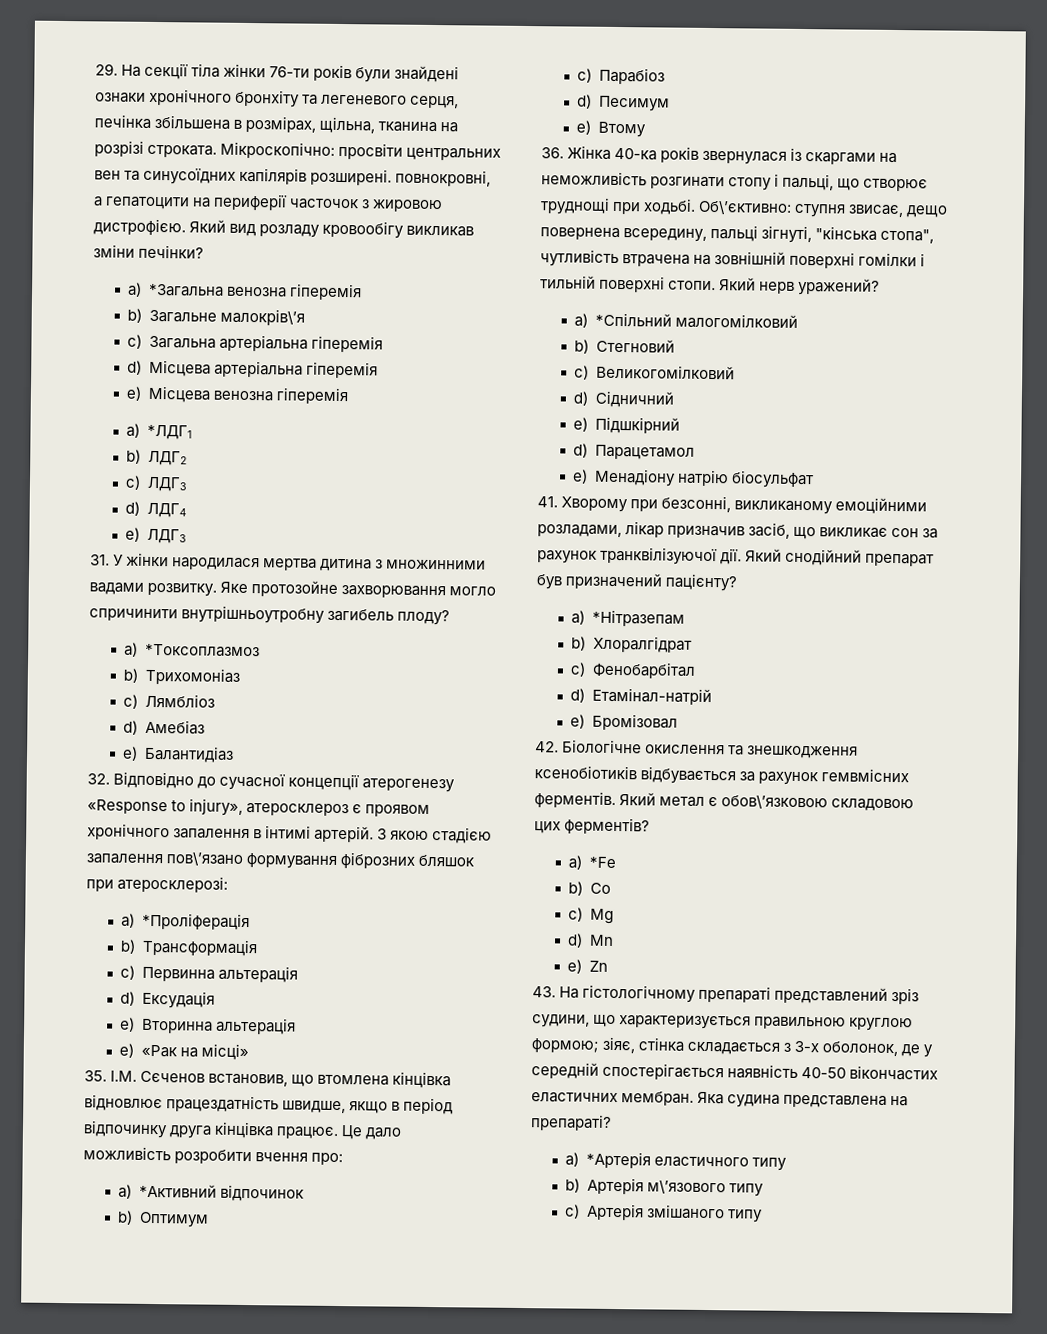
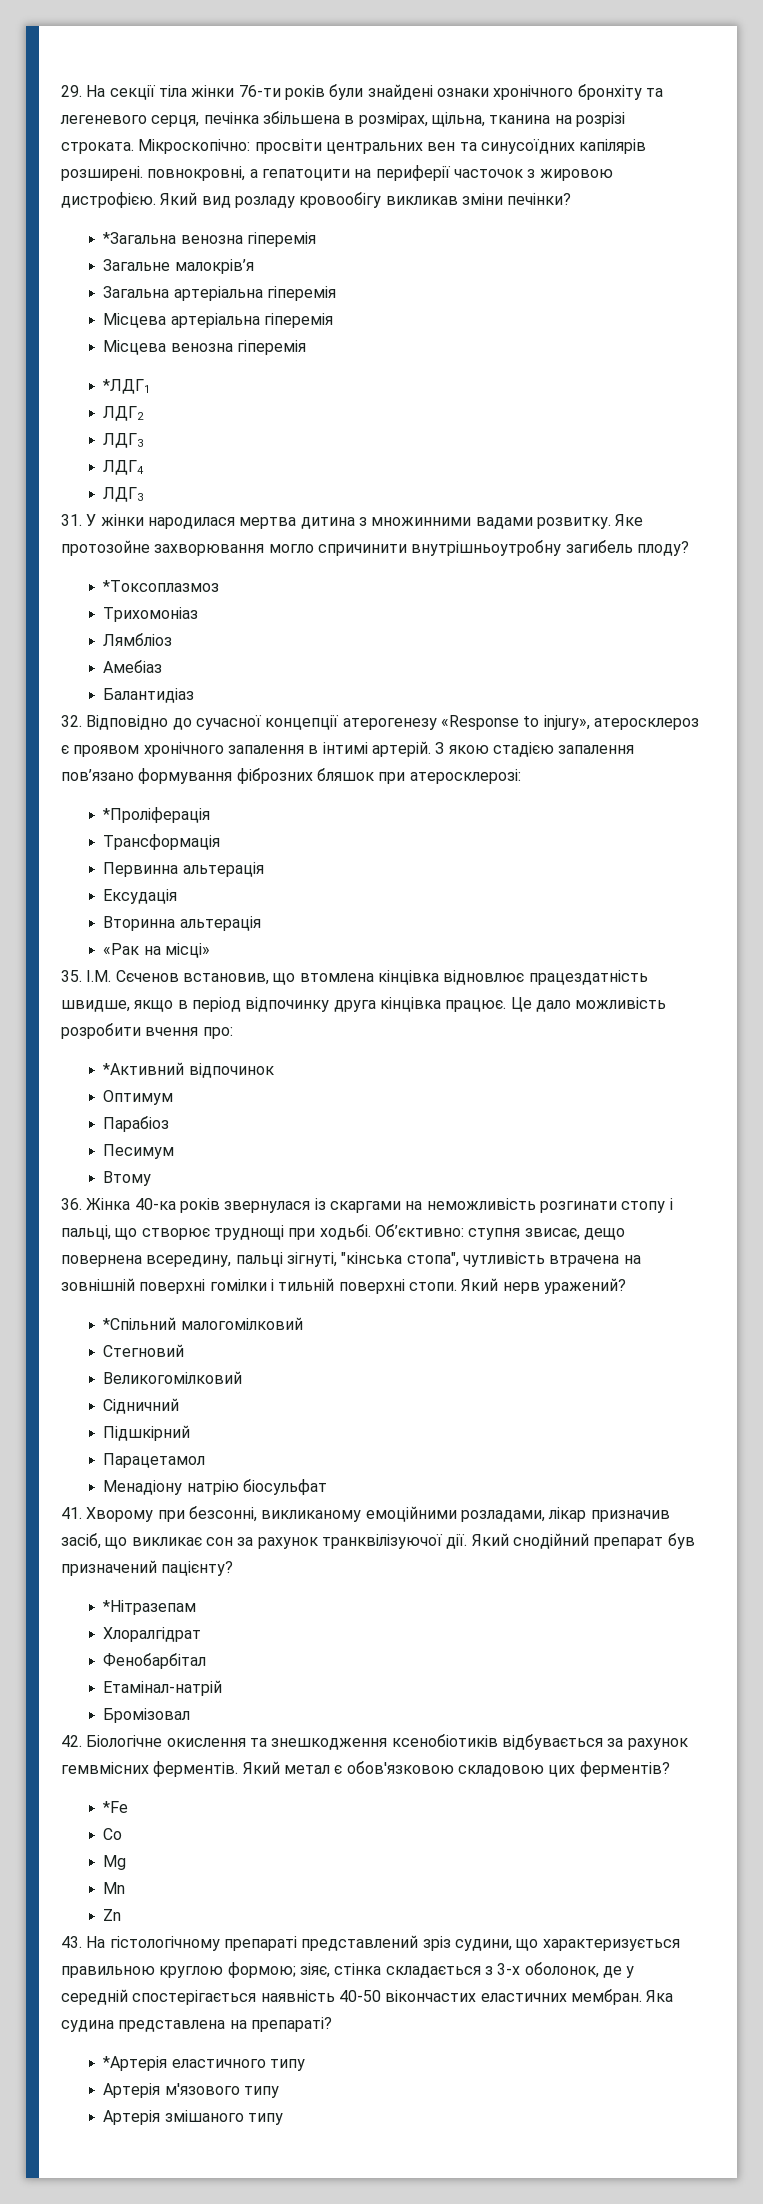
[127,282,143,297] a) -> (572, 199) none
[127,308,305,326] [127,334,143,349] b) Загальне малокрів\’я // c) -> [103,259,254,274] Загальне малокрів’я //
[127,360,143,375] d) -> (336, 293) none
[126,386,143,401] e) -> (333, 320) none
[126,423,141,438] a) -> (306, 347) none
[126,449,142,464] b) -> (151, 386) none
[125,475,142,490] c) -> (145, 413) none
[125,501,141,516] d) -> (144, 440) none
[125,527,141,542] e) -> (145, 467) none
[124,642,139,657] a) -> (689, 548) none
[123,668,139,683] b) -> (220, 586) none
[123,694,139,709] c) -> (199, 614) none
[123,720,139,735] d) -> (173, 639) none
[122,746,139,761] e) -> (163, 666) none
[166,851,244,866] пов\’язано -> [61,769,134,781] пов’язано
[121,913,136,928] a) -> (521, 776) none
[120,939,137,954] b) -> (211, 815) none
[120,965,136,980] c) -> (221, 842) none
[120,991,136,1006] d) -> (264, 869) none
[120,1017,136,1032] e) -> (178, 896) none
[119,1043,135,1058] e) -> (261, 923) none
[118,1184,133,1199] a) -> (233, 1033) none
[117,1210,134,1225] b) -> (274, 1070) none
[577,68,593,83] c) -> (174, 1097) none
[577,94,593,109] d) -> (170, 1124) none
[576,120,592,135] e) -> (175, 1151) none
[698,199,793,215] Об\’єктивно: -> [374,1224,464,1237] Об’єктивно:
[574,313,589,328] a) -> (626, 1286) none
[574,339,590,354] b) -> (303, 1323) none
[574,365,590,380] c) -> (185, 1350) none
[573,391,589,406] d) -> (243, 1377) none
[573,417,589,432] e) -> (180, 1406) none
[573,443,589,458] d) -> (191, 1433) none
[572,469,589,484] e) -> (206, 1460) none
[571,610,586,625] a) -> (234, 1568) none
[571,636,587,651] b) -> (197, 1607) none
[570,662,587,677] c) -> (202, 1634) none
[570,688,586,703] d) -> (207, 1661) none
[570,714,586,729] e) -> (223, 1688) none
[721,794,829,810] обов\’язковою -> [346,1761,454,1774] обов'язковою
[568,855,583,870] a) -> (670, 1769) none
[568,881,584,896] b) -> (129, 1807) none
[568,907,584,922] c) -> (123, 1834) none
[567,933,584,948] d) -> (127, 1862) none
[567,959,583,974] e) -> (126, 1888) none
[565,1152,580,1167] a) -> (332, 2024) none
[565,1177,764,1197] [565,1204,581,1219] b) Артерія м\’язового типу // c) -> [103,2083,279,2098] Артерія м'язового типу //

